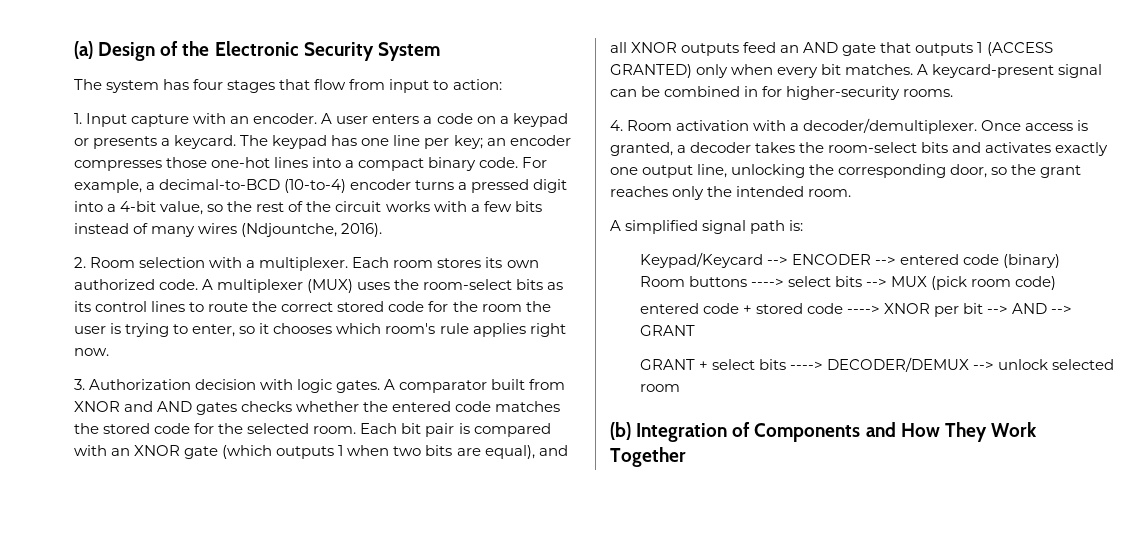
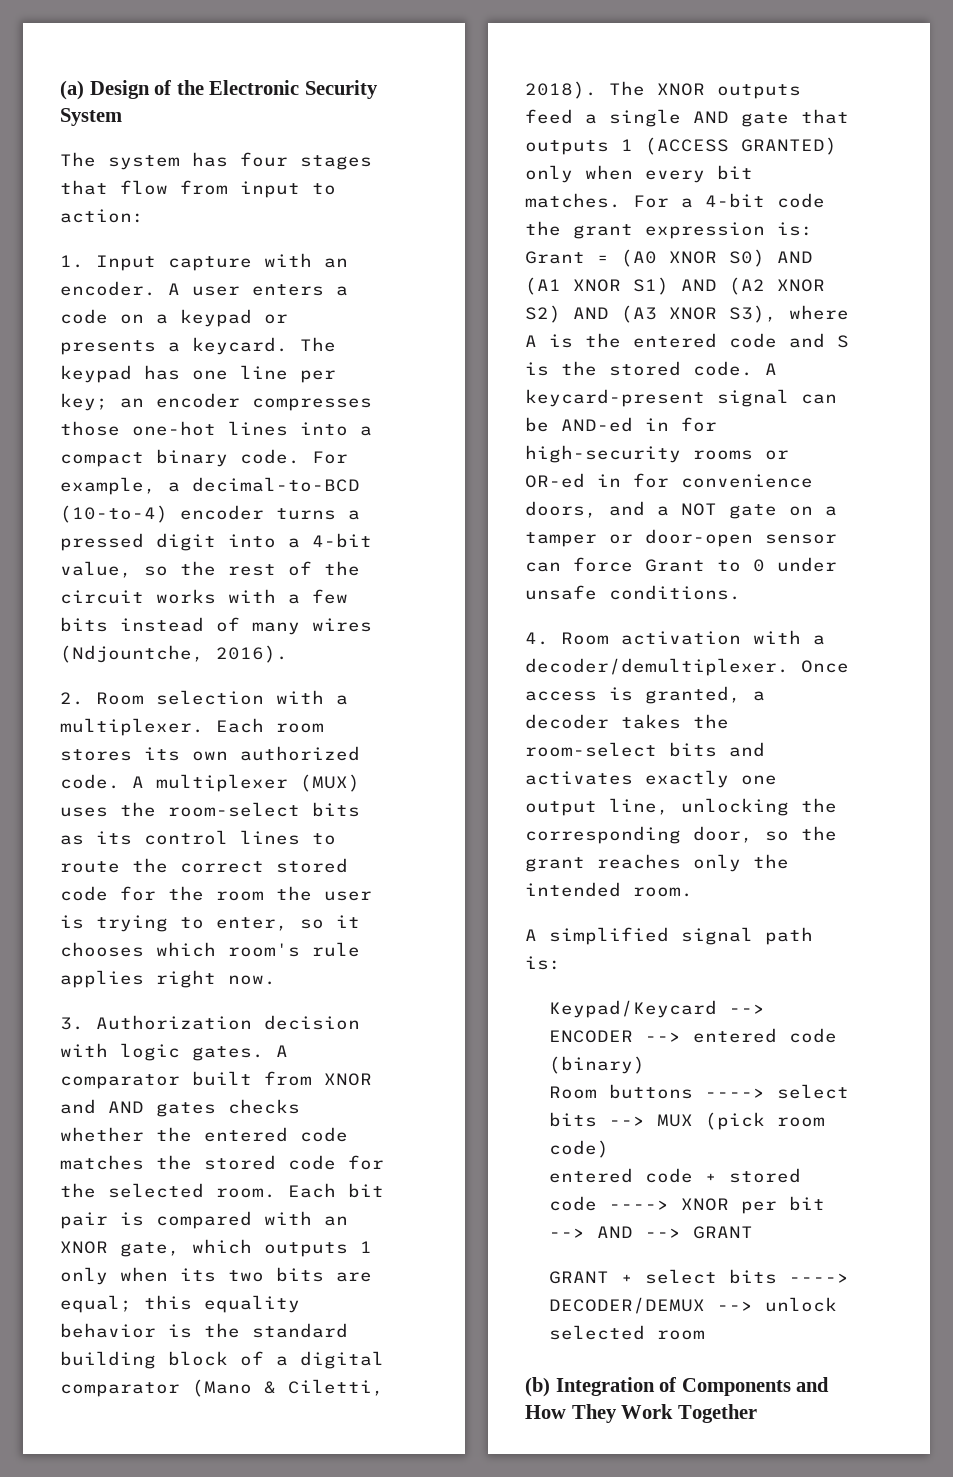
[184,445,568,459] [610,42,627,53] gate (which outputs 1 when two bits are equal), and all -> [120,1239,372,1257] [60,1267,372,1285] [60,1295,300,1313] [60,1323,348,1338] [60,1351,384,1369] [60,1379,384,1397] [525,81,645,99] gate, which outputs 1 only when its two bits are equal; this equality behavior is the standard building block of a digital comparator (Mano & Ciletti, 2018). The
[780,45,800,53] an -> [585,109,681,127] a single
(914, 69) none -> [633,193,825,208] [525,221,813,239] [525,249,813,267] [525,277,825,295] [525,305,849,323] [525,333,849,348] [525,361,753,376] For a 4-bit code the grant expression is: Grant = (A0 XNOR S0) AND (A1 XNOR S1) AND (A2 XNOR S2) AND (A3 XNOR S3), where A is the entered code and S is the stored code.
[664,86,954,100] combined in for higher-security rooms. -> [561,417,717,432] [525,445,789,463] [525,473,813,488] [525,501,837,519] [525,529,837,547] [525,557,837,572] [525,585,741,600] AND-ed in for high-security rooms or OR-ed in for convenience doors, and a NOT gate on a tamper or door-open sensor can force Grant to 0 under unsafe conditions.

